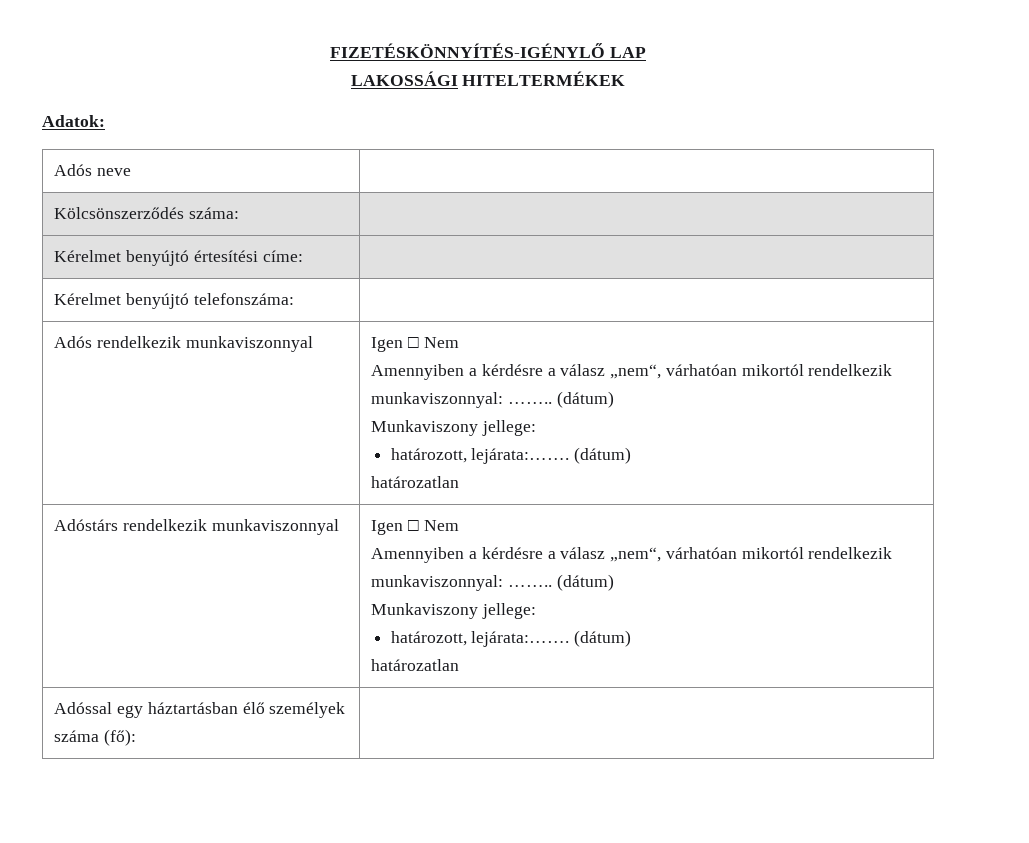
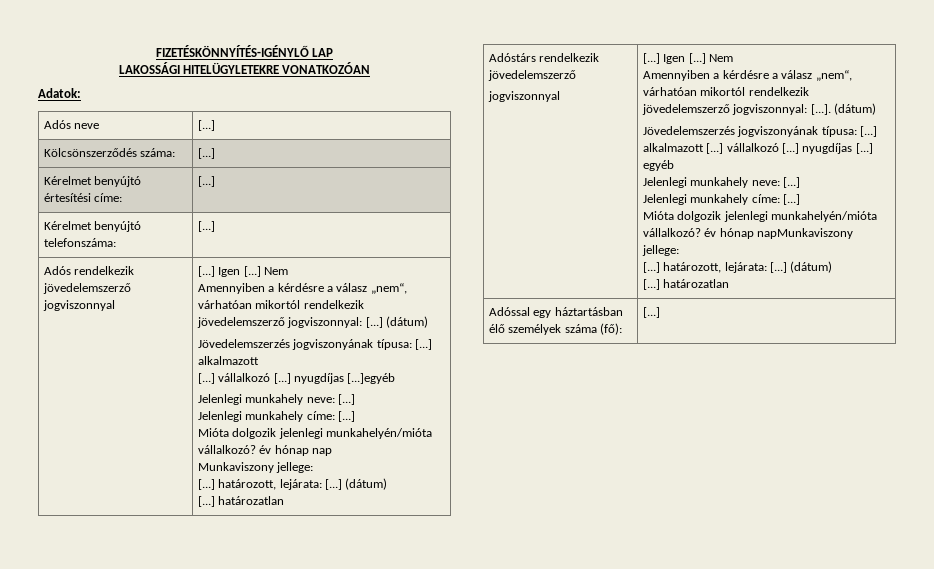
[462,71,626,86] HITELTERMÉKEK -> [183,62,371,74] HITELÜGYLETEKRE VONATKOZÓAN
(132, 172) none -> [197,120,215,131] [...]
(240, 213) none -> [197,148,215,159] [...]
(303, 256) none -> [197,176,215,187] [...]
(294, 299) none -> [197,221,215,232] [...]
[185,336,313,352] [371,337,420,352] munkaviszonnyal | Igen □ -> [42,283,131,294] [42,300,115,311] [197,266,261,277] jövedelemszerző jogviszonnyal | [...] Igen [...]
[371,391,614,408] [371,420,537,436] [390,447,632,464] munkaviszonnyal: …….. (dátum) // Munkaviszony jellege: // határozott, lejárata:……. (dátum) // -> [196,316,428,328] [197,339,432,350] [197,356,259,365] [197,373,396,384] [197,394,355,405] [197,411,355,422] [197,428,432,439] [197,445,332,456] [197,462,314,473] [197,478,388,490] [197,496,215,507] jövedelemszerző jogviszonnyal: [...] (dátum) // Jövedelemszerzés jogviszonyának típusa: [...] alkalmazott // [...] vállalkozó [...] nyugdíjas [...]egyéb // Jelenlegi munkahely neve: [...] // Jelenlegi munkahely címe: [...] // Mióta dolgozik jelenlegi munkahelyén/mióta vállalkozó? év hónap nap // Munkaviszony jellege: // [...] határozott, lejárata: [...] (dátum) // [...]
[211,519,339,535] [371,520,420,535] munkaviszonnyal | Igen □ -> [487,70,576,81] [487,91,560,102] [642,53,706,64] jövedelemszerző // jogviszonnyal | [...] Igen [...]
[371,574,614,591] [371,603,537,619] [390,630,632,647] munkaviszonnyal: …….. (dátum) // Munkaviszony jellege: // határozott, lejárata:……. (dátum) // -> [641,103,876,115] [642,126,877,137] [642,143,873,154] [642,160,674,171] [642,177,800,188] [642,194,800,205] [642,211,877,222] [642,228,853,239] [641,245,679,256] [642,261,833,273] [642,279,660,290] jövedelemszerző jogviszonnyal: [...]. (dátum) // Jövedelemszerzés jogviszonyának típusa: [...] alkalmazott [...] vállalkozó [...] nyugdíjas [...] egyéb // Jelenlegi munkahely neve: [...] // Jelenlegi munkahely címe: [...] // Mióta dolgozik jelenlegi munkahelyén/mióta vállalkozó? év hónap napMunkaviszony jellege: // [...] határozott, lejárata: [...] (dátum) // [...]
(137, 737) none -> [642,307,660,318] [...]

